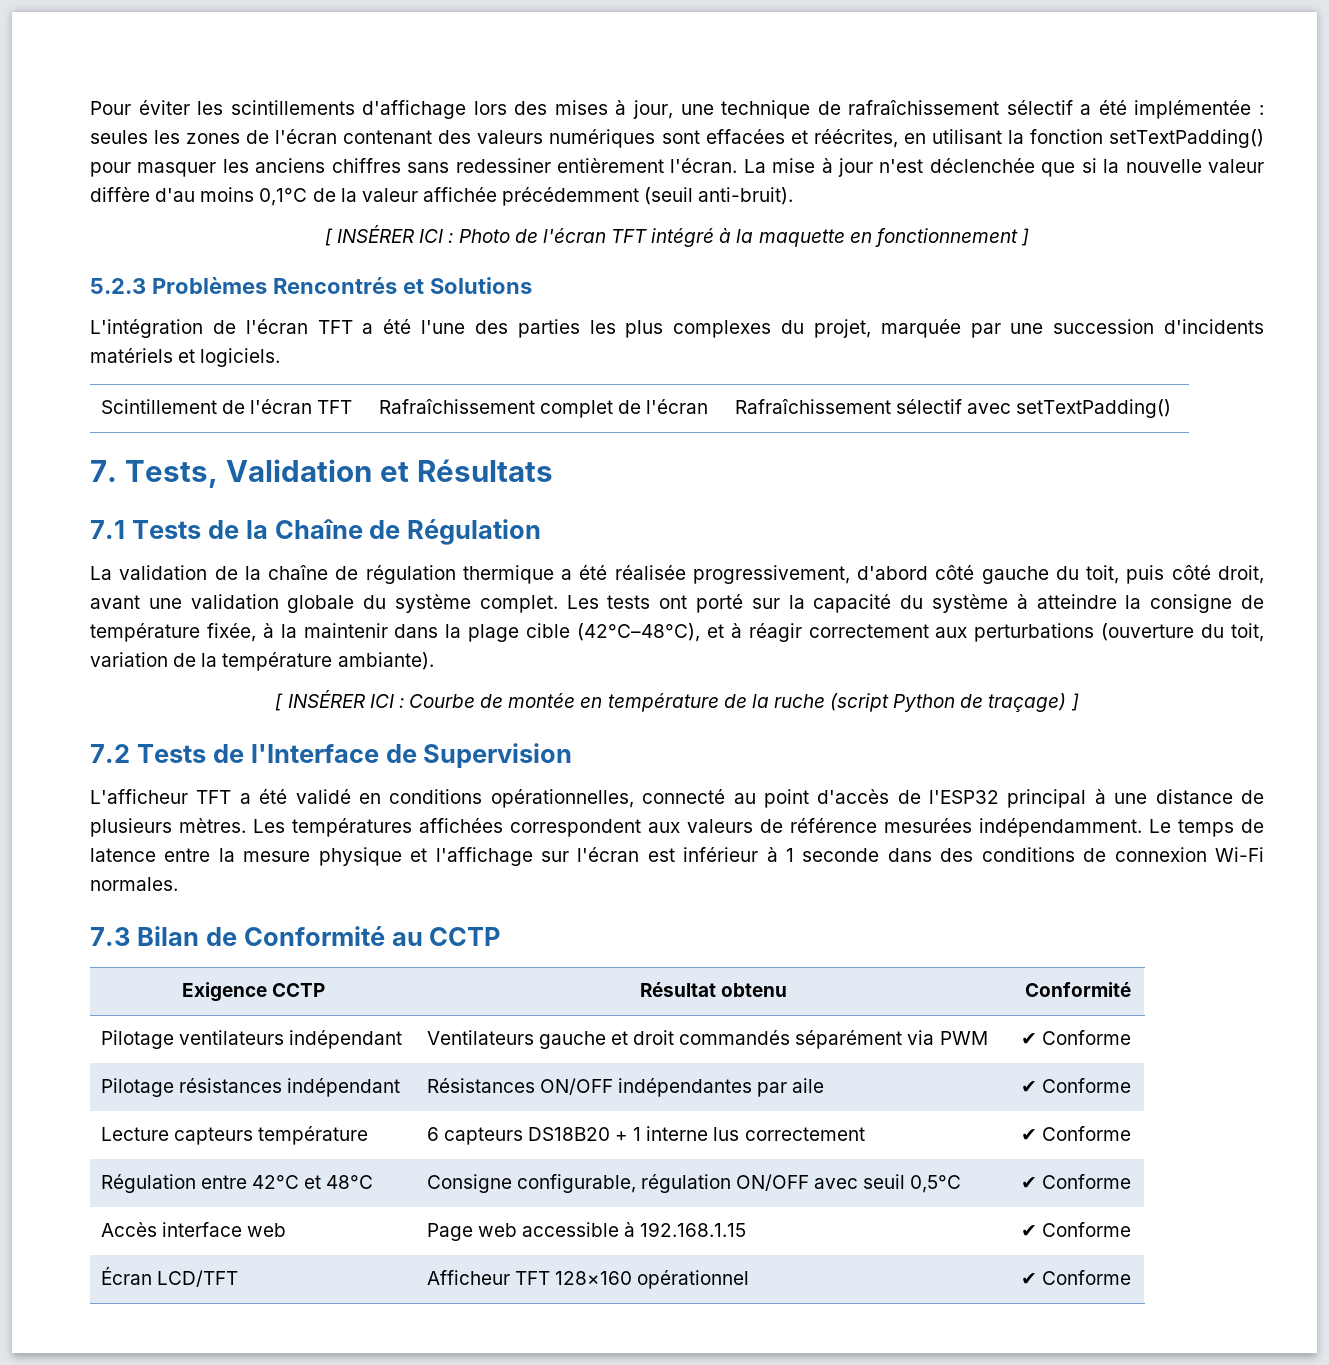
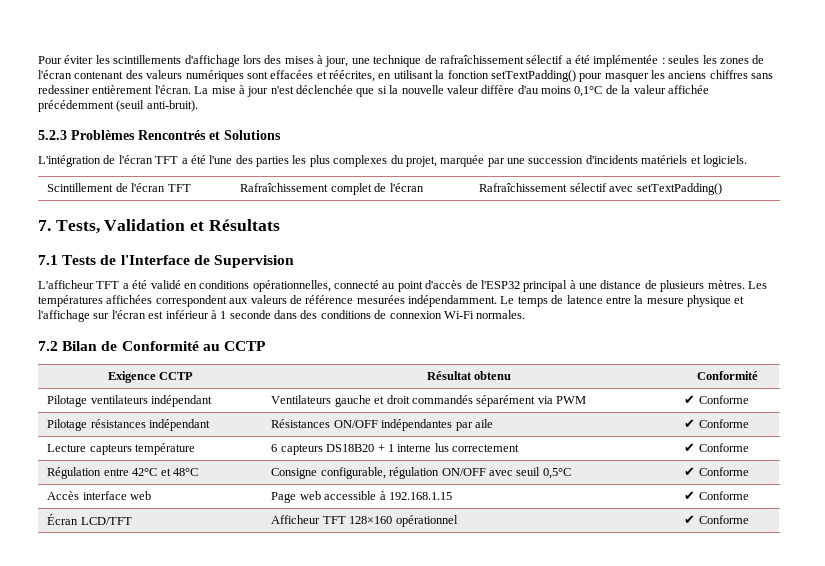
[325,225,1029,247] // [ INSÉRER ICI : Photo de l'écran TFT intégré à la maquette en fonctionnement ] -> (198, 106) none
[245,519,542,545] [90,565,1265,584] [90,594,1264,613] [90,623,1265,642] [90,652,434,671] [275,690,1079,712] [90,744,244,763] la Chaîne de Régulation // La validation de la chaîne de régulation thermique a été réalisée progressivement, d'abord côté gauche du toit, puis côté droit, avant une validation globale du système complet. Les tests ont porté sur la capacité du système à atteindre la consigne de température fixée, à la maintenir dans la plage cible (42°C–48°C), et à réagir correctement aux perturbations (ouverture du toit, variation de la température ambiante). // [ INSÉRER ICI : Courbe de montée en température de la ruche (script Python de traçage) ] // 7.2 Tests de -> (117, 260) none
[90,927,130,946] 7.3 -> [38,341,58,351] 7.2

